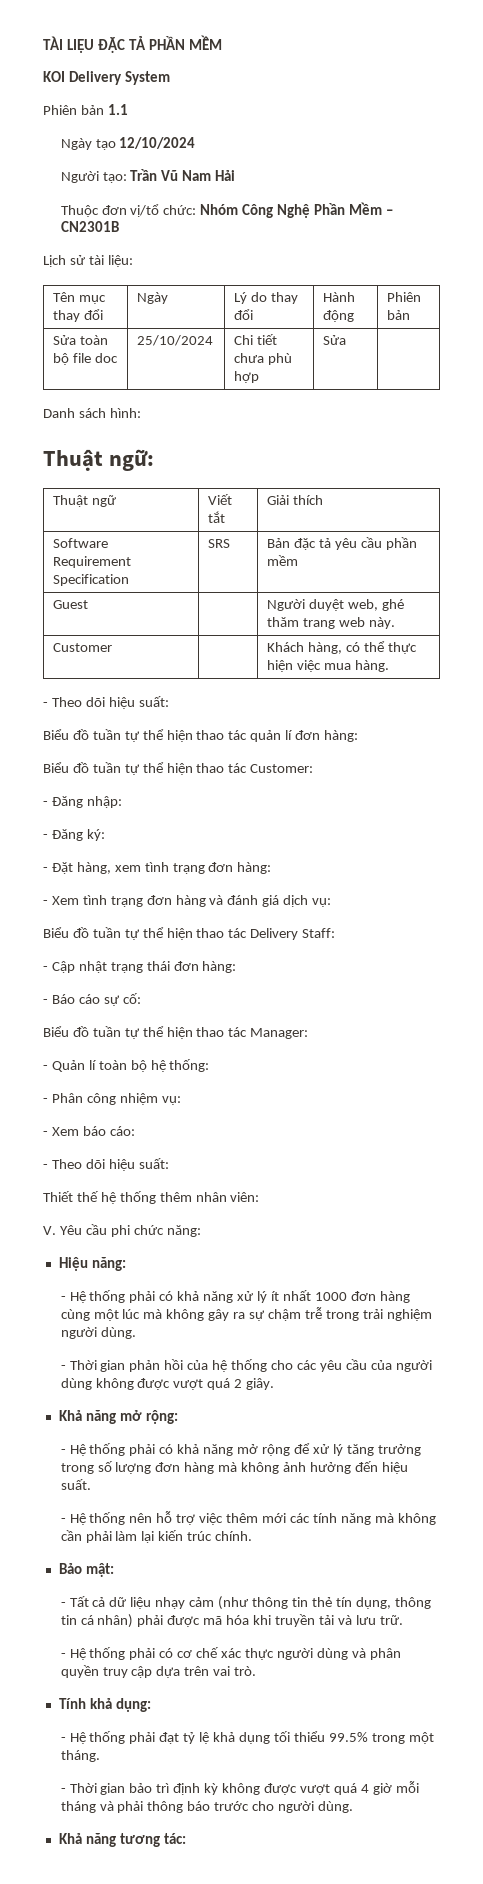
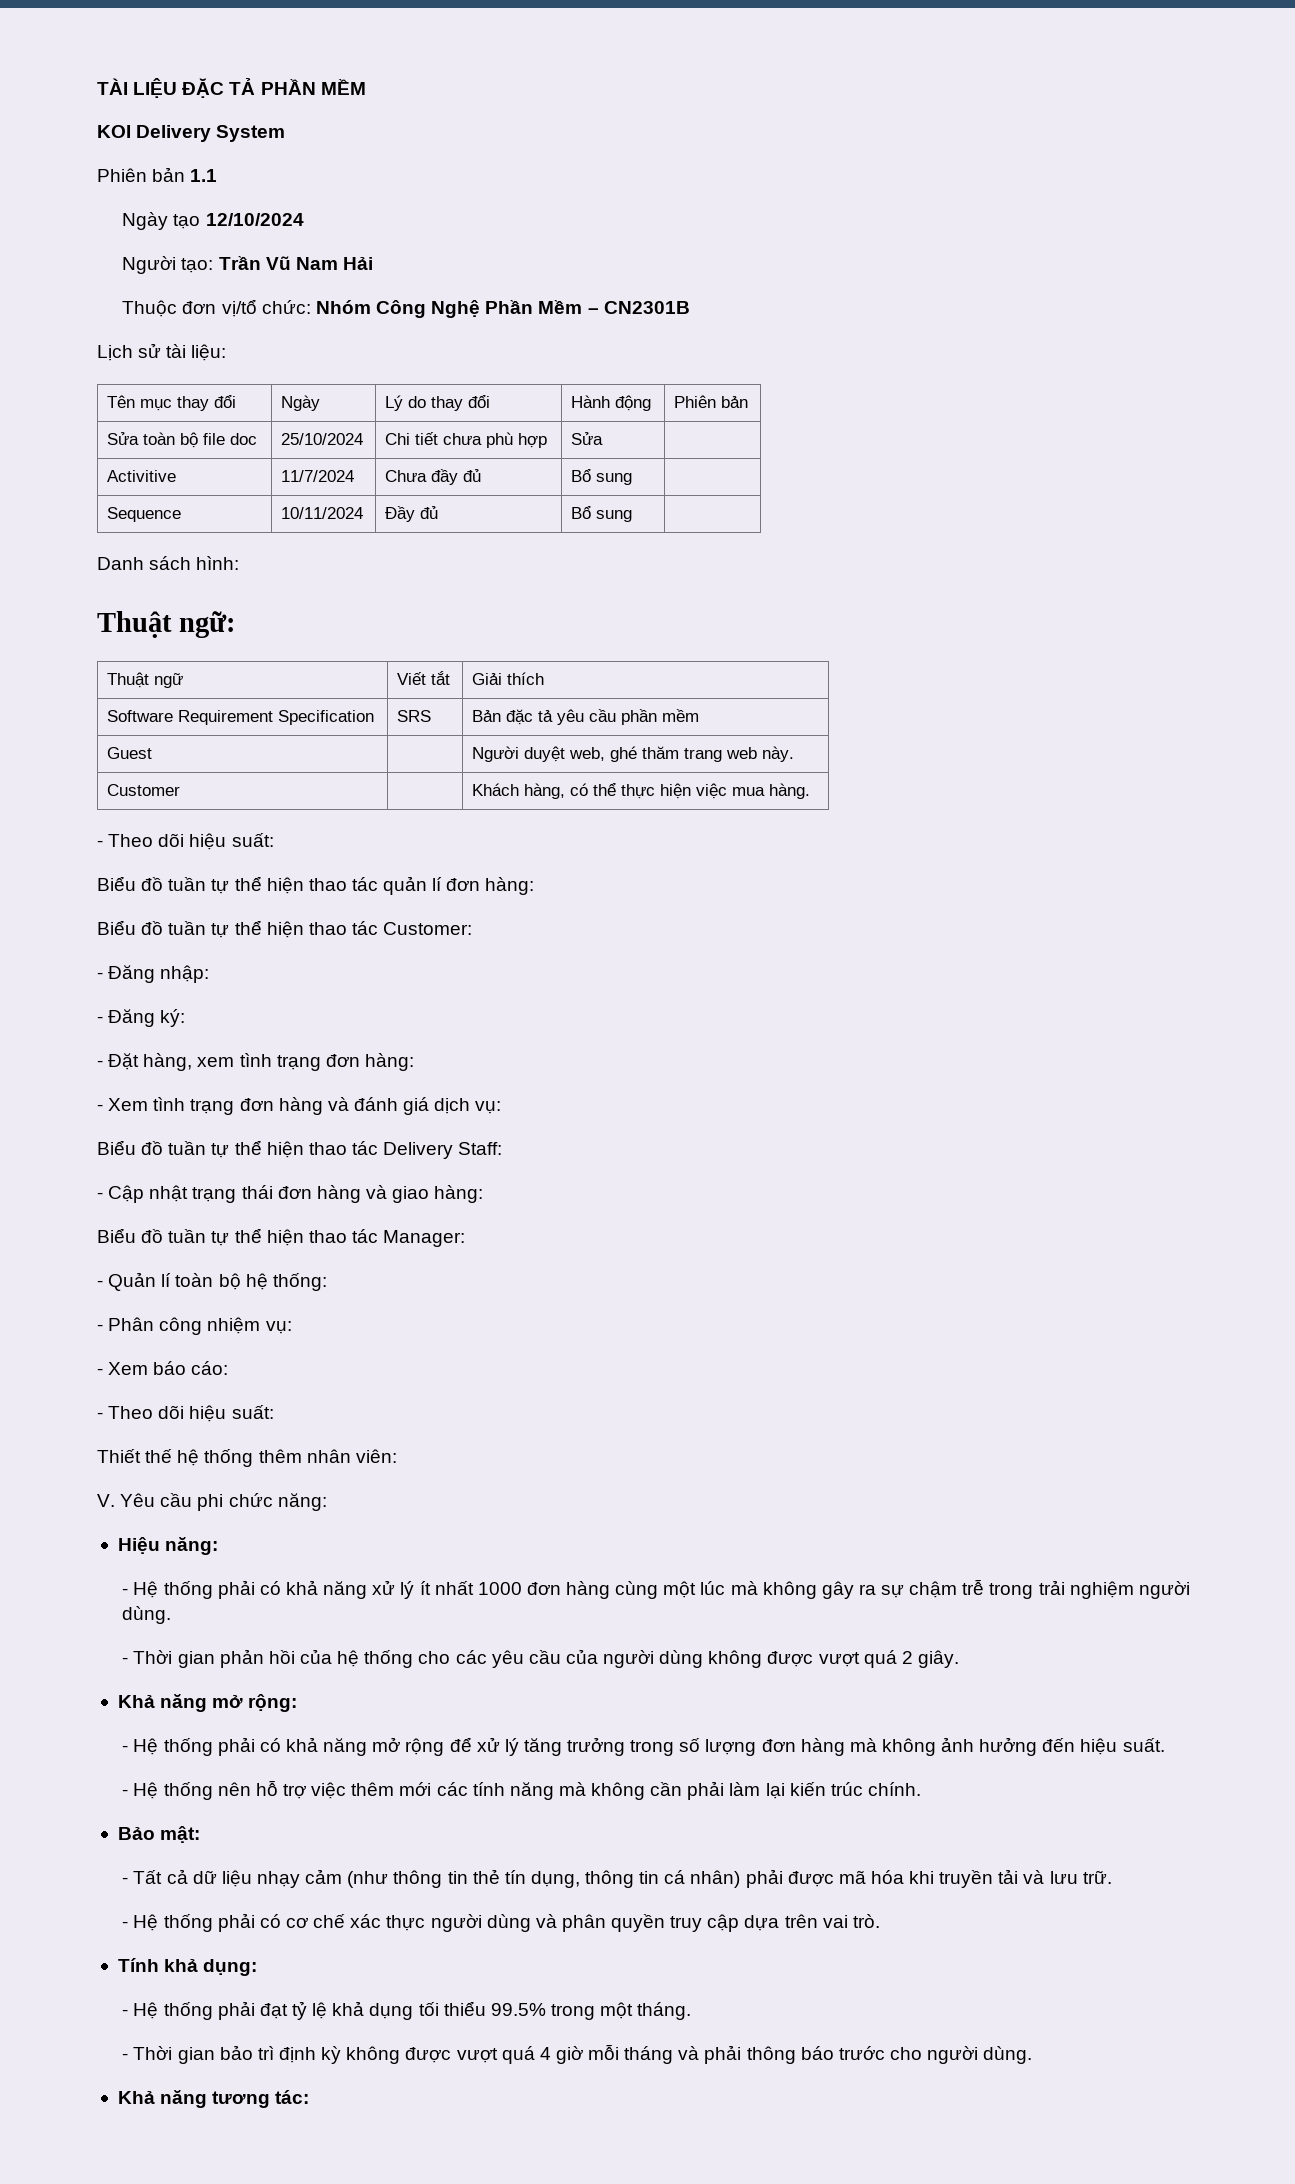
(347, 340) none -> [107,470,177,482] [281,470,355,482] [385,469,482,485] [571,469,633,485] [107,507,182,522] [281,507,364,519] [385,506,439,522] [571,506,633,522] // Activitive | 11/7/2024 | Chưa đầy đủ | Bổ sung | // Sequence | 10/11/2024 | Đầy đủ | Bổ sung |
[202,961,237,973] [43,993,141,1006] hàng: // - Báo cáo sự cố: -> [316,1185,484,1203] hàng và giao hàng:

